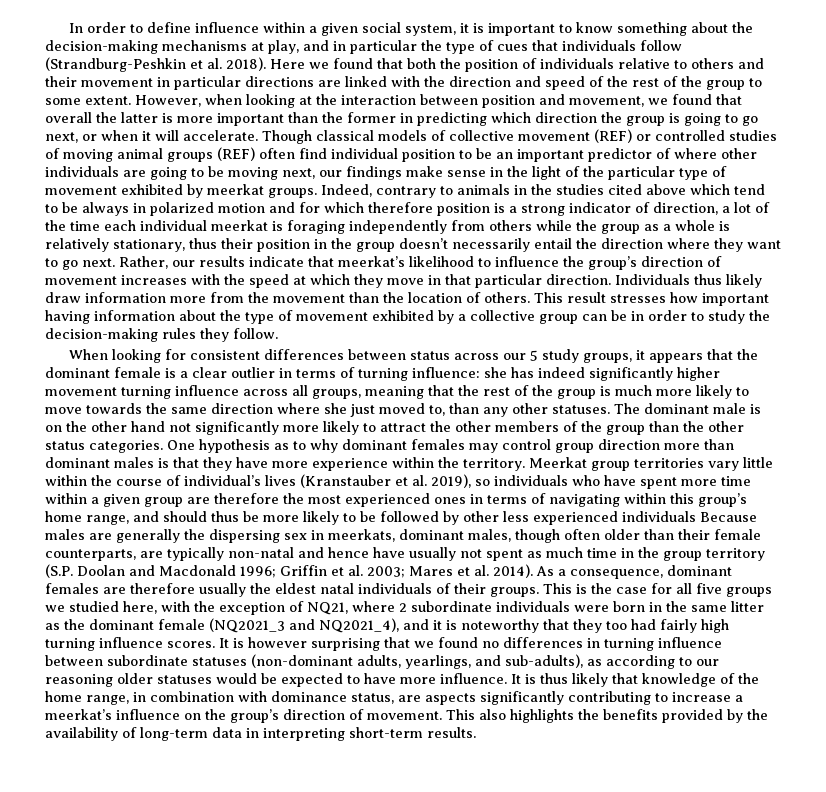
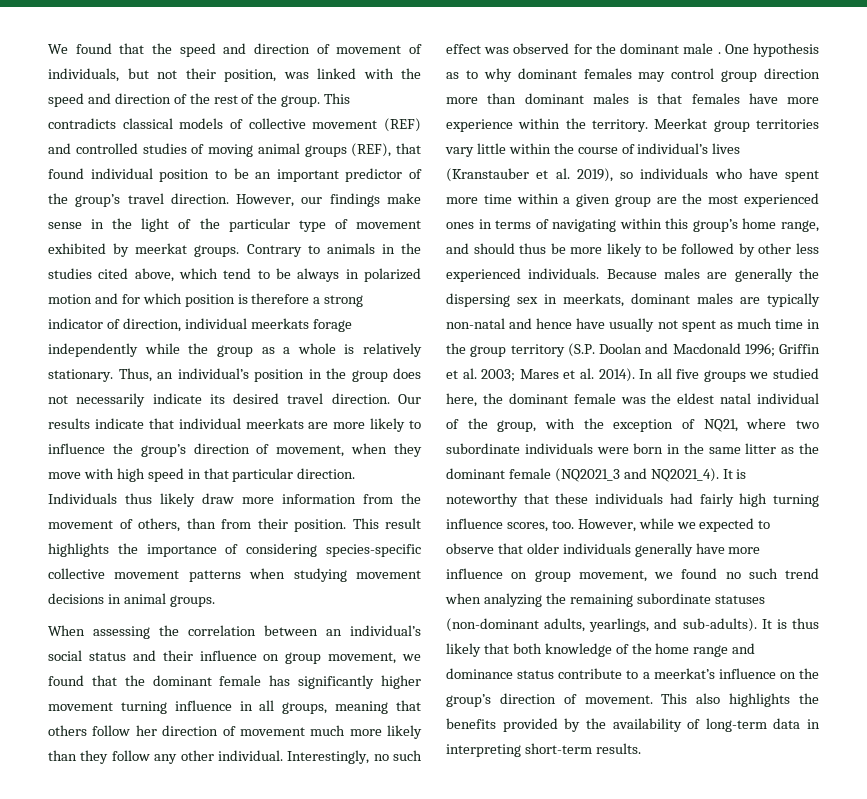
[69,22,754,36] [45,40,682,54] [45,57,764,72] [45,76,585,90] In order to define influence within a given social system, it is important to know something about the decision-making mechanisms at play, and in particular the type of cues that individuals follow (Strandburg-Peshkin et al. 2018). Here we found that both the position of individuals relative to others and their movement in particular directions are linked with the direction and speed -> [48,43,423,57] [48,68,421,82] [48,93,171,107] We found that the speed and direction of movement of individuals, but not their position, was linked with the speed and direction
[706,78,762,90] [45,94,742,108] [45,112,758,126] [45,130,312,144] group to some extent. However, when looking at the interaction between position and movement, we found that overall the latter is more important than the former in predicting which direction the group is going to go next, or when it will accelerate. Though -> [281,93,351,107] [48,118,116,129] group. This contradicts
[636,134,651,141] or -> [48,143,71,154] and
[217,147,327,161] (REF) often find -> [351,143,421,157] [48,168,84,179] (REF), that found
[674,148,757,159] [45,166,315,180] where other individuals are going to be moving next, -> [48,193,295,207] the group’s travel direction. However,
[321,184,436,198] Indeed, contrary -> [246,244,302,257] Contrary
[646,184,686,195] above -> [134,268,174,282] above,
[368,202,433,213] therefore -> (182, 298) none
(505, 208) none -> [251,293,310,304] therefore
[722,202,770,213] [45,220,532,234] a lot of the time each individual meerkat is foraging independently from others -> [184,318,352,332] [48,343,138,357] individual meerkats forage independently
[113,238,781,252] [45,256,474,270] stationary, thus their position in the group doesn’t necessarily entail the direction where they want to go next. Rather, our results indicate that meerkat’s likelihood -> [48,368,421,382] [48,393,421,407] [48,418,406,432] stationary. Thus, an individual’s position in the group does not necessarily indicate its desired travel direction. Our results indicate that individual meerkats are more likely
[45,274,424,288] movement increases with the speed at which they move -> [276,443,423,457] [48,468,184,482] movement, when they move with high speed
[85,292,206,303] information more -> [242,494,356,504] more information
[349,292,769,306] [45,310,770,324] [45,328,278,342] [69,349,759,363] [45,367,585,381] than the location of others. This result stresses how important having information about the type of movement exhibited by a collective group can be in order to study the decision-making rules they follow. // When looking for consistent differences between status across our 5 study groups, it appears that the dominant female is a clear outlier in terms of turning influence: she has indeed -> [119,518,421,532] [48,543,421,557] [48,568,421,582] [48,593,215,607] [48,625,421,639] [48,650,421,664] [48,675,291,686] of others, than from their position. This result highlights the importance of considering species-specific collective movement patterns when studying movement decisions in animal groups. // When assessing the correlation between an individual’s social status and their influence on group movement, we found that the dominant female has
[243,389,288,396] across -> [239,701,253,711] in
[458,385,749,399] [45,403,761,417] [45,421,744,435] [45,440,163,453] the rest of the group is much more likely to move towards the same direction where she just moved to, than any other statuses. The dominant male is on the other hand not significantly more likely to attract the other members of the group than the other status categories. -> [48,725,422,739] [48,750,422,764] [446,43,721,54] others follow her direction of movement much more likely than they follow any other individual. Interestingly, no such effect was observed for the dominant male .
[203,457,232,471] they -> [691,93,740,104] females
[214,493,279,504] therefore -> (677, 200) none
[622,511,696,522] individuals -> [528,268,600,279] individuals.
[468,529,761,543] [45,549,136,561] males, though often older than their female counterparts, -> [697,293,733,304] males
[535,565,732,579] [45,583,672,597] As a consequence, dominant females are therefore usually the eldest natal individuals of their groups. This is the case for -> [639,369,654,379] In
(157, 607) none -> [482,393,819,404] [446,418,537,432] the dominant female was the eldest natal individual of the group,
[399,603,407,612] 2 -> [796,420,819,429] two
[319,618,442,633] NQ2021_4), and it -> [650,468,733,482] NQ2021_4). It
[573,619,627,633] they too -> [555,493,664,504] these individuals
[167,637,722,651] [45,655,103,666] scores. It is however surprising that we found no differences in turning influence between -> [506,518,771,532] [446,543,761,557] [446,568,819,582] [445,593,633,607] scores, too. However, while we expected to observe that older individuals generally have more influence on group movement, we found no such trend when analyzing the remaining
[505,654,719,669] [45,673,507,687] sub-adults), as according to our reasoning older statuses would be expected to have more influence. -> [682,618,757,632] sub-adults).
(638, 678) none -> [512,643,542,654] both
[86,691,731,705] range, in combination with dominance status, are aspects significantly contributing to increase -> [693,643,756,657] [446,668,639,679] range and dominance status contribute to

